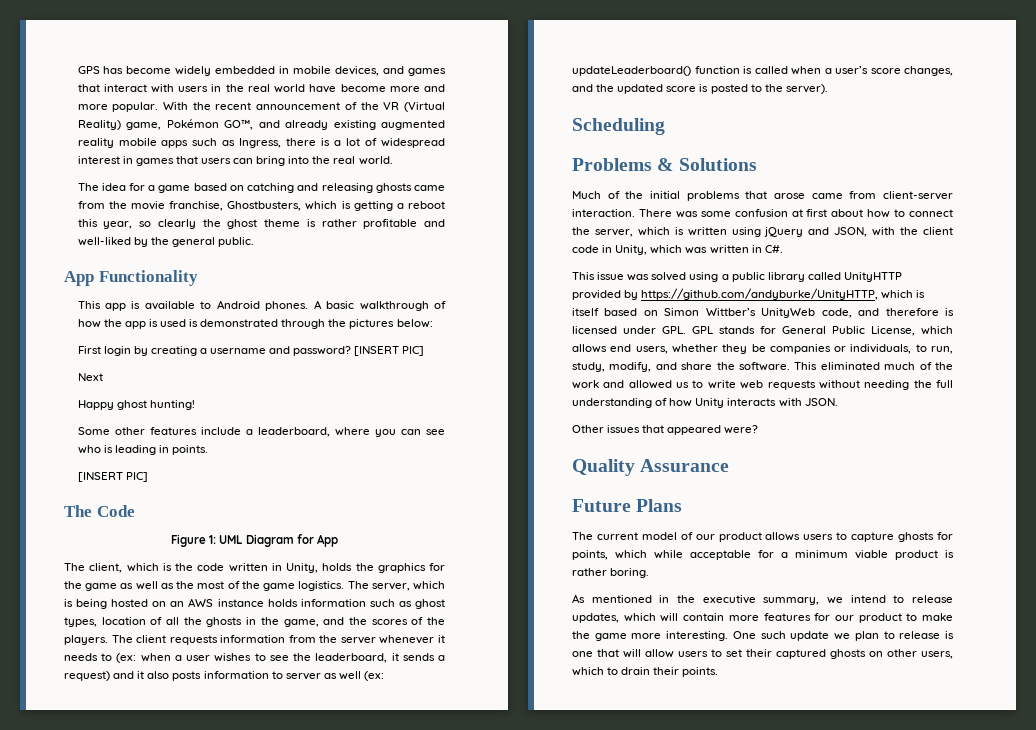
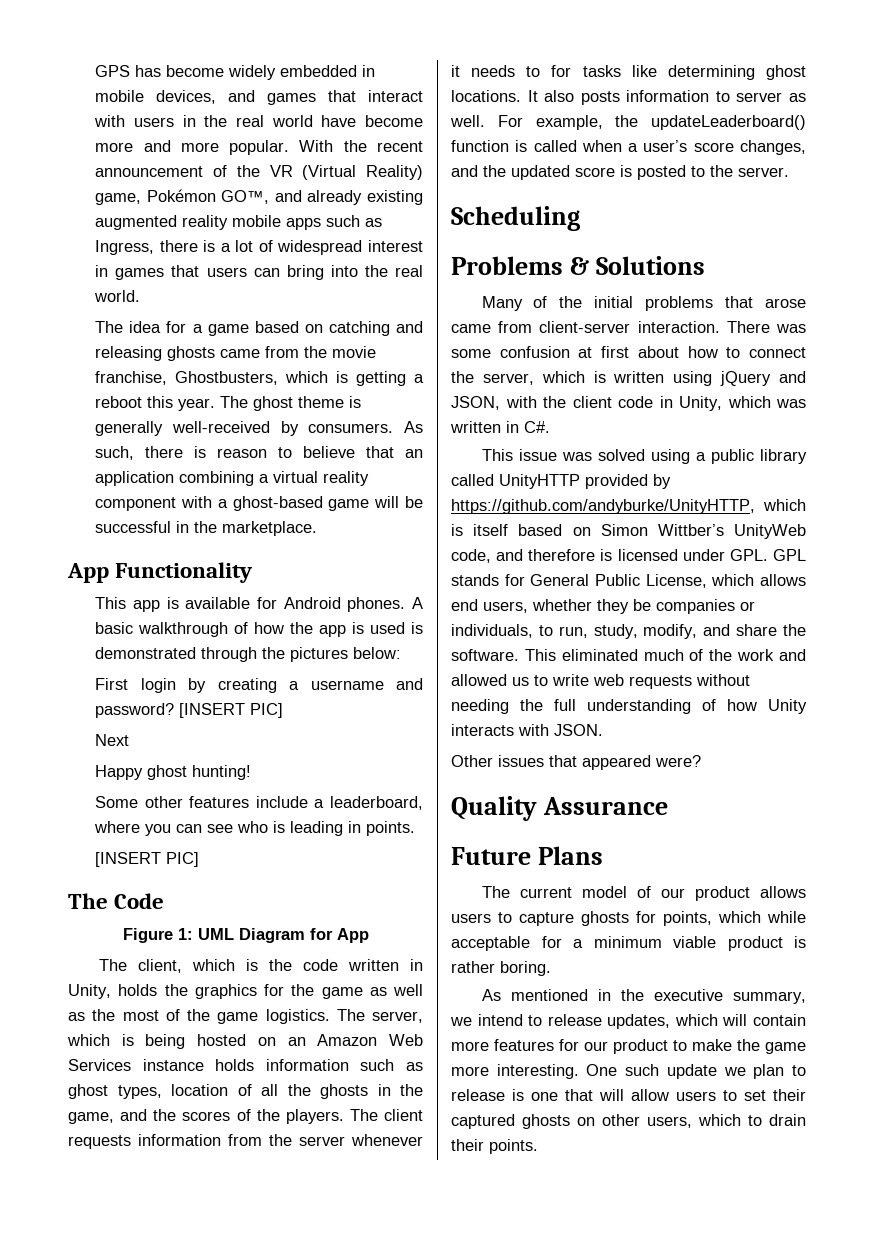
[103,219,445,229] [77,237,254,247] year, so clearly the ghost theme is rather profitable and well-liked by the general public. -> [178,396,362,411] [95,421,423,436] [95,446,423,460] [95,471,370,486] [95,496,423,511] [95,521,318,536] year. The ghost theme is generally well-received by consumers. As such, there is reason to believe that an application combining a virtual reality component with a ghost-based game will be successful in the marketplace.
[200,301,212,309] to -> [256,597,277,609] for
[188,598,214,607] AWS -> [317,1034,424,1046] [68,1059,131,1071] Amazon Web Services
[116,653,445,663] [64,671,145,681] (ex: when a user wishes to see the leaderboard, it sends a request) and it -> [551,65,806,80] [451,90,538,102] for tasks like determining ghost locations. It
[338,671,385,681] well (ex: -> [450,115,639,130] well. For example, the
[785,84,828,94] server). -> [738,167,789,177] server.
[572,191,601,199] Much -> [481,296,523,311] Many

